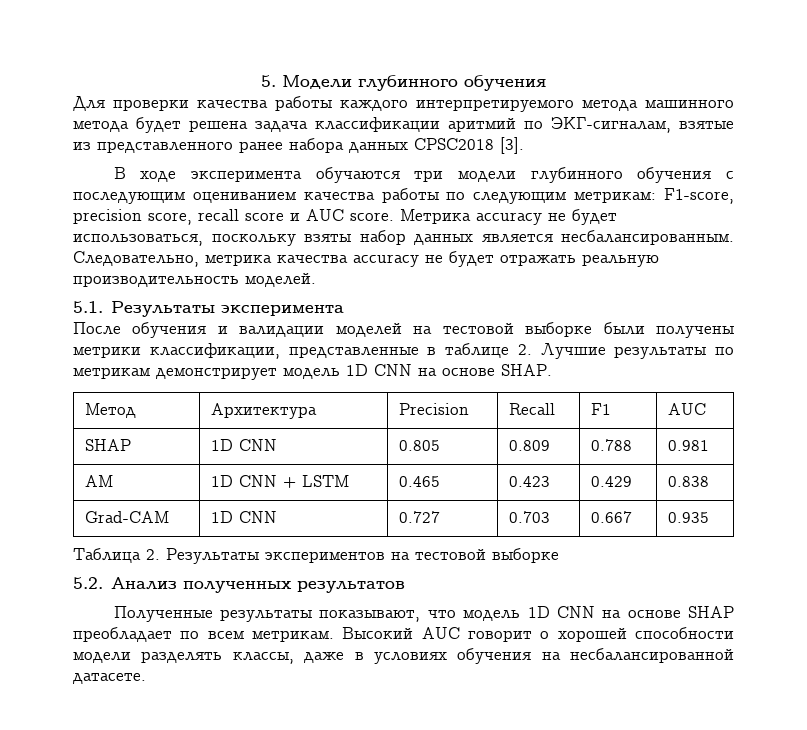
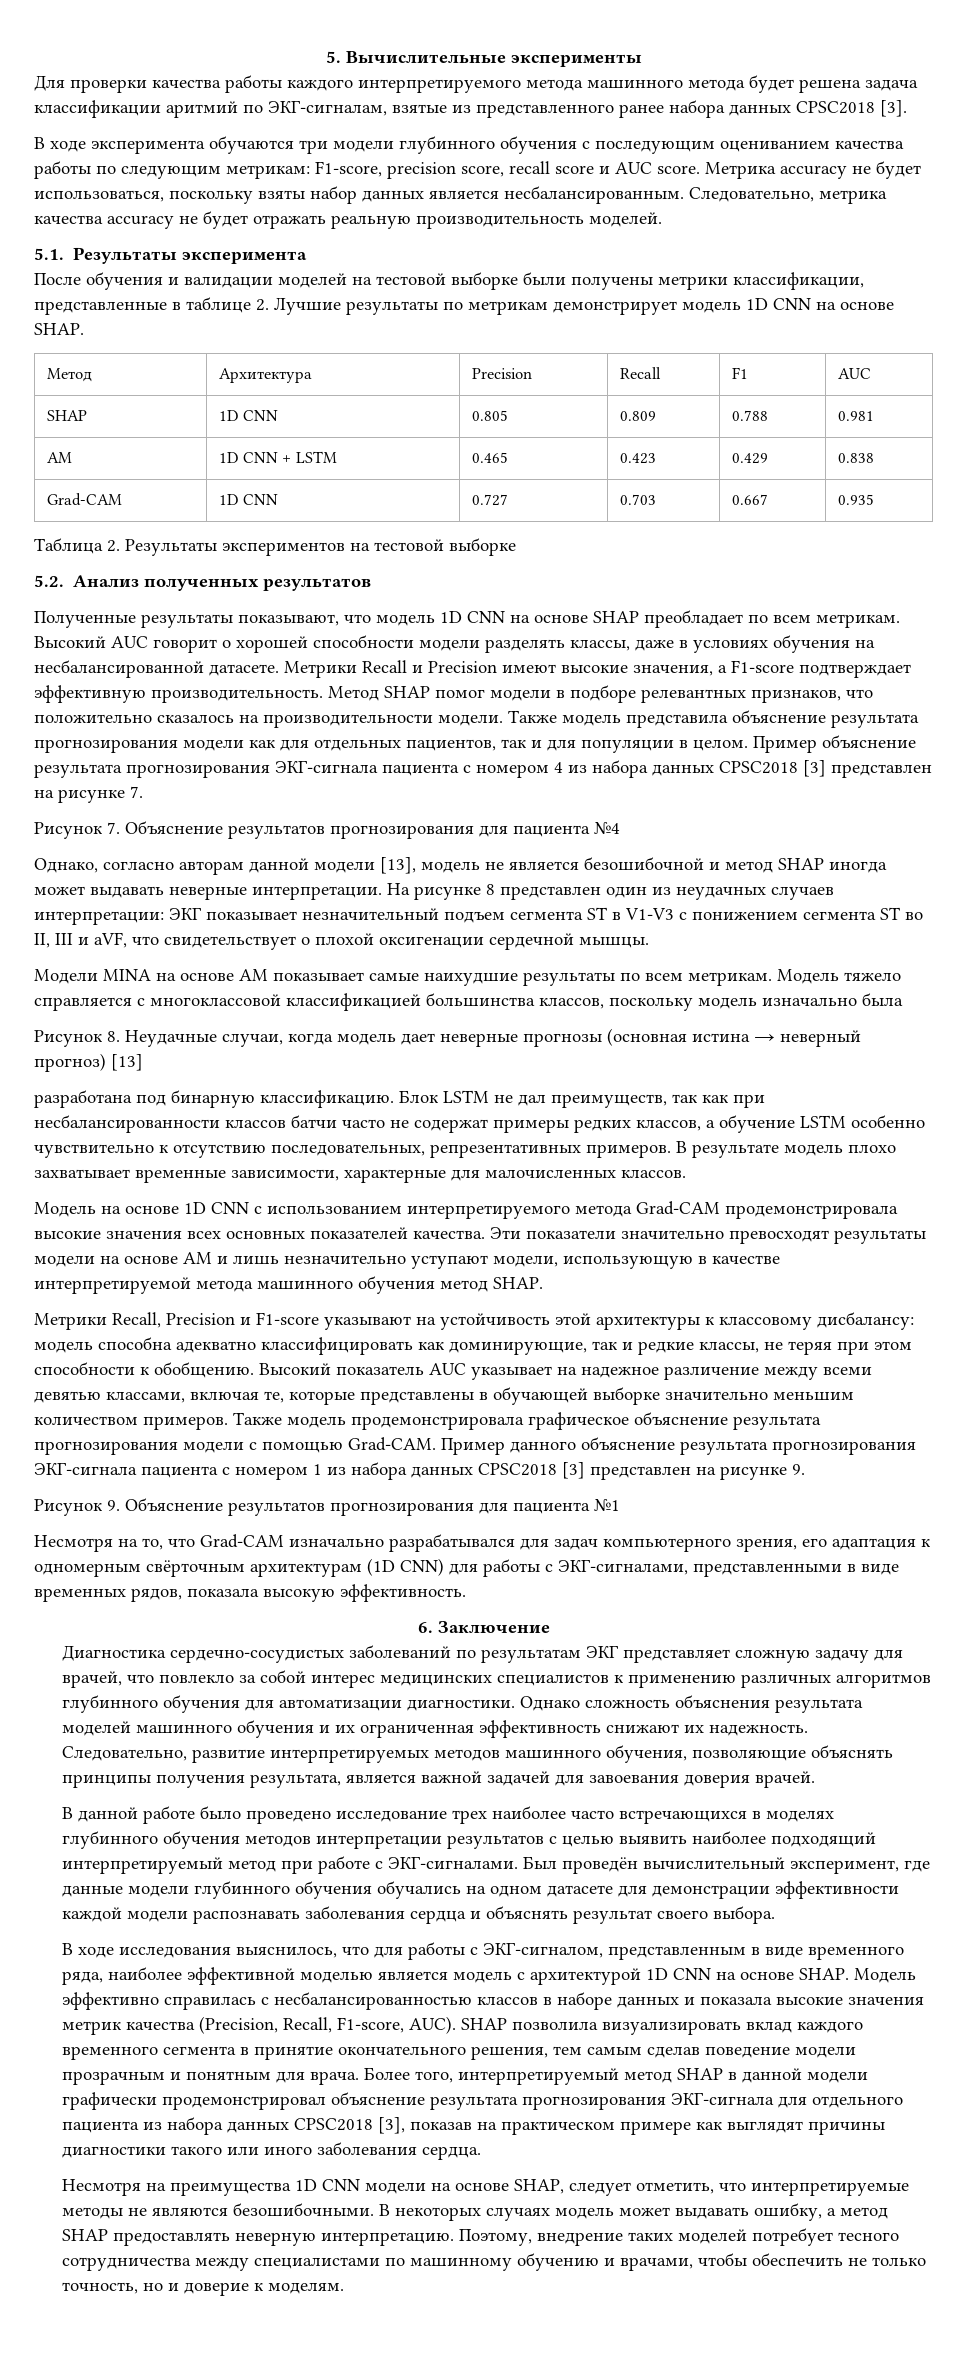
[282,75,546,91] Модели глубинного обучения -> [345,51,642,67] Вычислительные эксперименты
(146, 678) none -> [284,660,911,678] [34,685,873,703] [34,710,919,728] [34,735,916,753] [34,760,932,778] [34,786,143,803] [34,821,620,839] [34,857,887,875] [34,883,834,900] [34,907,923,925] [34,932,649,950] [34,969,901,986] [34,993,903,1011] [34,1028,861,1047] [34,1053,143,1072] [34,1090,765,1108] [34,1115,925,1133] [34,1141,896,1158] [34,1169,686,1183] [34,1201,898,1219] [34,1227,926,1244] [34,1252,780,1269] [34,1276,543,1294] [34,1312,914,1330] [34,1337,912,1355] [34,1362,872,1380] [34,1387,854,1405] [34,1412,821,1430] [34,1437,916,1455] [34,1462,805,1480] [34,1498,620,1516] [34,1534,931,1552] [34,1558,899,1577] [34,1584,466,1602] [417,1621,550,1633] [62,1645,904,1663] [62,1670,932,1688] [62,1695,864,1713] [62,1720,809,1738] [62,1745,894,1763] [62,1771,816,1788] [62,1806,835,1824] [62,1831,877,1849] [62,1856,931,1874] [62,1881,900,1899] [62,1906,776,1924] [62,1942,905,1960] [62,1967,917,1985] [62,1992,925,2010] [62,2016,864,2035] [62,2046,857,2060] [62,2067,869,2085] [62,2092,904,2110] [62,2117,886,2135] [62,2142,482,2160] [62,2179,910,2196] [62,2203,889,2221] [62,2228,900,2246] [62,2253,927,2271] [62,2282,345,2296] Метрики Recall и Precision имеют высокие значения, а F1-score подтверждает эффективную производительность. Метод SHAP помог модели в подборе релевантных признаков, что положительно сказалось на производительности модели. Также модель представила объяснение результата прогнозирования модели как для отдельных пациентов, так и для популяции в целом. Пример объяснение результата прогнозирования ЭКГ-сигнала пациента с номером 4 из набора данных CPSC2018 [3] представлен на рисунке 7. // Рисунок 7. Объяснение результатов прогнозирования для пациента №4 // Однако, согласно авторам данной модели [13], модель не является безошибочной и метод SHAP иногда может выдавать неверные интерпретации. На рисунке 8 представлен один из неудачных случаев интерпретации: ЭКГ показывает незначительный подъем сегмента ST в V1-V3 с понижением сегмента ST во II, III и aVF, что свидетельствует о плохой оксигенации сердечной мышцы. // Модели MINA на основе AM показывает самые наихудшие результаты по всем метрикам. Модель тяжело справляется с многоклассовой классификацией большинства классов, поскольку модель изначально была // Рисунок 8. Неудачные случаи, когда модель дает неверные прогнозы (основная истина → неверный прогноз) [13] // разработана под бинарную классификацию. Блок LSTM не дал преимуществ, так как при несбалансированности классов батчи часто не содержат примеры редких классов, а обучение LSTM особенно чувствительно к отсутствию последовательных, репрезентативных примеров. В результате модель плохо захватывает временные зависимости, характерные для малочисленных классов. // Модель на основе 1D CNN с использованием интерпретируемого метода Grad-CAM продемонстрировала высокие значения всех основных показателей качества. Эти показатели значительно превосходят результаты модели на основе AM и лишь незначительно уступают модели, использующую в качестве интерпретируемой метода машинного обучения метод SHAP. // Метрики Recall, Precision и F1-score указывают на устойчивость этой архитектуры к классовому дисбалансу: модель способна адекватно классифицировать как доминирующие, так и редкие классы, не теряя при этом способности к обобщению. Высокий показатель AUC указывает на надежное различение между всеми девятью классами, включая те, которые представлены в обучающей выборке значительно меньшим количеством примеров. Также модель продемонстрировала графическое объяснение результата прогнозирования модели с помощью Grad-CAM. Пример данного объяснение результата прогнозирования ЭКГ-сигнала пациента с номером 1 из набора данных CPSC2018 [3] представлен на рисунке 9. // Рисунок 9. Объяснение результатов прогнозирования для пациента №1 // Несмотря на то, что Grad-CAM изначально разрабатывался для задач компьютерного зрения, его адаптация к одномерным свёрточным архитектурам (1D CNN) для работы с ЭКГ-сигналами, представленными в виде временных рядов, показала высокую эффективность. // 6. Заключение // Диагностика сердечно-сосудистых заболеваний по результатам ЭКГ представляет сложную задачу для врачей, что повлекло за собой интерес медицинских специалистов к применению различных алгоритмов глубинного обучения для автоматизации диагностики. Однако сложность объяснения результата моделей машинного обучения и их ограниченная эффективность снижают их надежность. Следовательно, развитие интерпретируемых методов машинного обучения, позволяющие объяснять принципы получения результата, является важной задачей для завоевания доверия врачей. // В данной работе было проведено исследование трех наиболее часто встречающихся в моделях глубинного обучения методов интерпретации результатов с целью выявить наиболее подходящий интерпретируемый метод при работе с ЭКГ-сигналами. Был проведён вычислительный эксперимент, где данные модели глубинного обучения обучались на одном датасете для демонстрации эффективности каждой модели распознавать заболевания сердца и объяснять результат своего выбора. // В ходе исследования выяснилось, что для работы с ЭКГ-сигналом, представленным в виде временного ряда, наиболее эффективной моделью является модель с архитектурой 1D CNN на основе SHAP. Модель эффективно справилась с несбалансированностью классов в наборе данных и показала высокие значения метрик качества (Precision, Recall, F1-score, AUC). SHAP позволила визуализировать вклад каждого временного сегмента в принятие окончательного решения, тем самым сделав поведение модели прозрачным и понятным для врача. Более того, интерпретируемый метод SHAP в данной модели графически продемонстрировал объяснение результата прогнозирования ЭКГ-сигнала для отдельного пациента из набора данных CPSC2018 [3], показав на практическом примере как выглядят причины диагностики такого или иного заболевания сердца. // Несмотря на преимущества 1D CNN модели на основе SHAP, следует отметить, что интерпретируемые методы не являются безошибочными. В некоторых случаях модель может выдавать ошибку, а метод SHAP предоставлять неверную интерпретацию. Поэтому, внедрение таких моделей потребует тесного сотрудничества между специалистами по машинному обучению и врачами, чтобы обеспечить не только точность, но и доверие к моделям.

